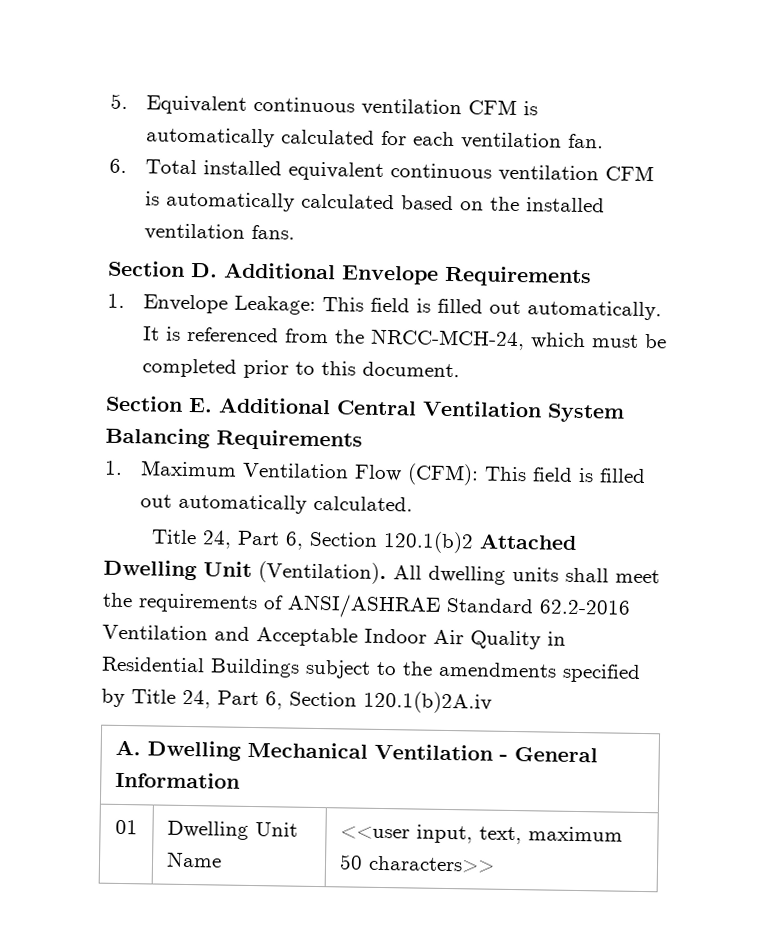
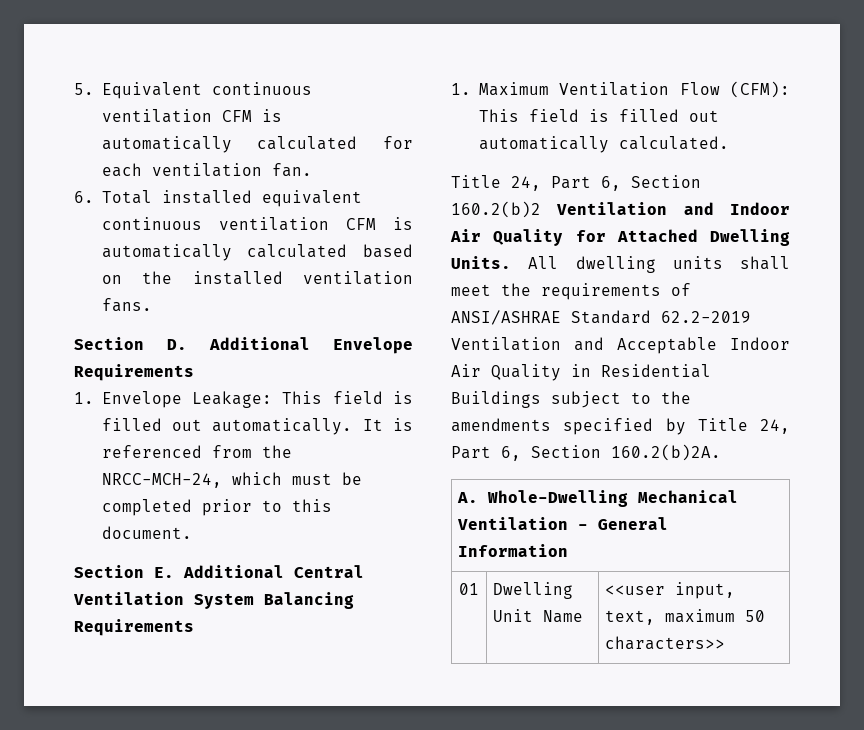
[382,530,577,554] [103,559,387,585] 120.1(b)2 Attached Dwelling Unit (Ventilation). -> [451,201,790,218] [450,229,790,246] [451,256,511,269] 160.2(b)2 Ventilation and Indoor Air Quality for Attached Dwelling Units.
[539,599,631,615] 62.2-2016 -> [661,311,751,323] 62.2-2019
[363,690,492,714] 120.1(b)2A.iv -> [611,444,721,461] 160.2(b)2A.
[147,740,242,761] Dwelling -> [487,490,629,507] Whole-Dwelling

